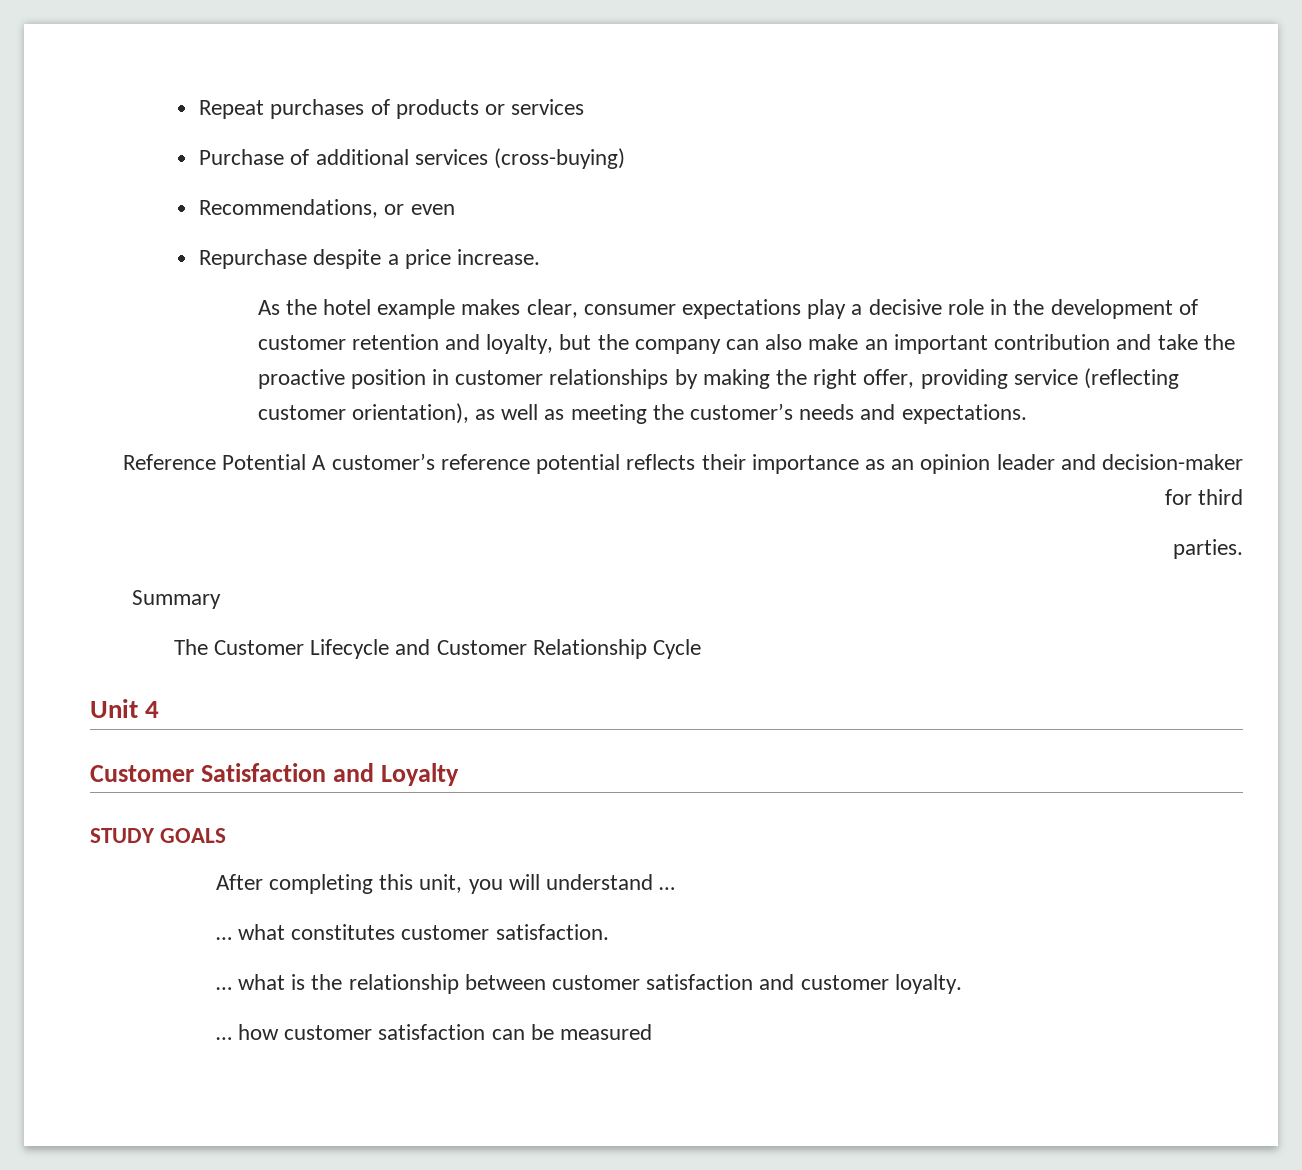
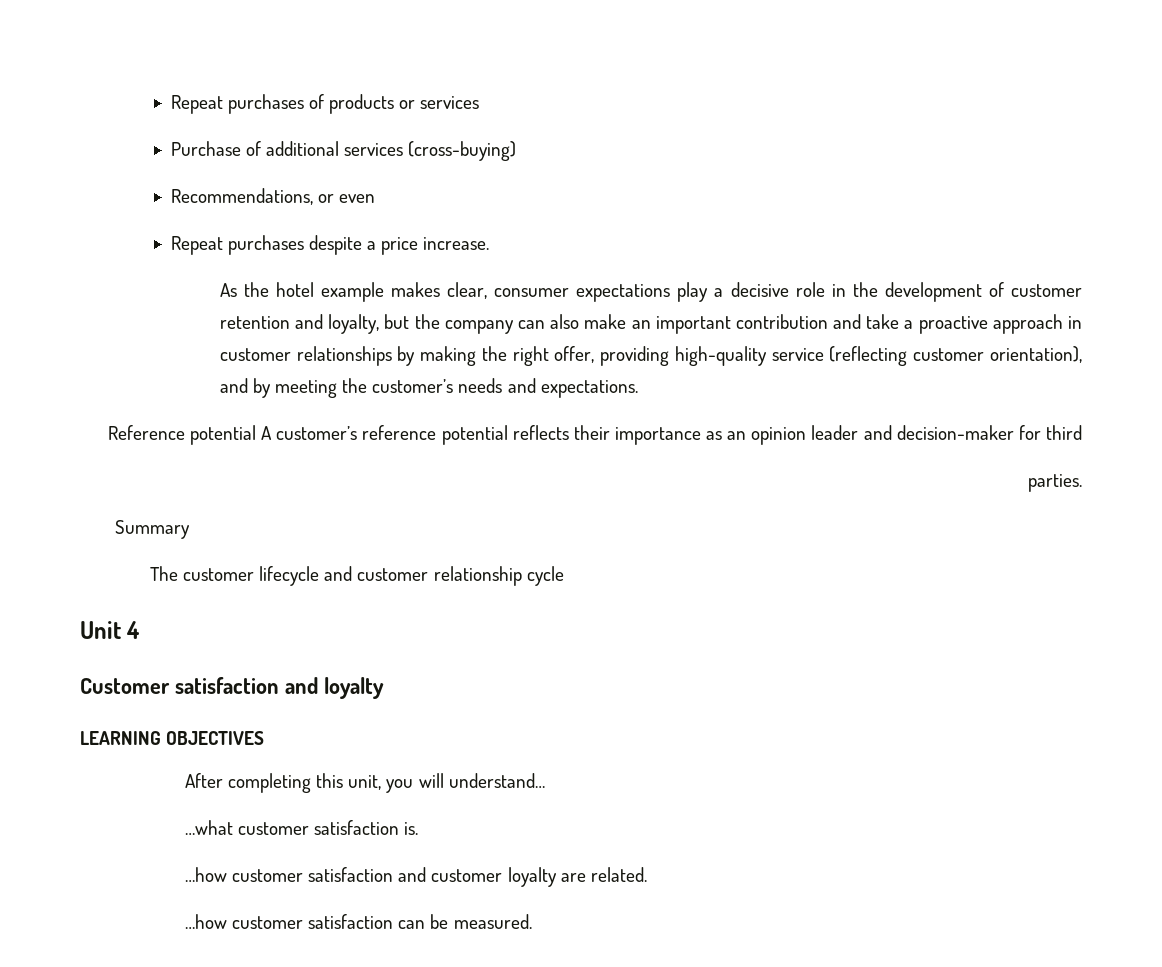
[199,249,308,269] Repurchase -> [170,235,304,255] Repeat purchases
[1203,334,1235,350] [257,369,426,389] the proactive position -> [904,314,1063,334] a proactive approach
(1008, 379) none -> [674,346,767,366] high-quality
[475,404,565,420] as well as -> [219,378,271,398] and by
[222,454,307,470] Potential -> [190,425,257,445] potential
[214,639,702,659] [90,699,160,718] [90,763,459,786] [90,828,227,843] Customer Lifecycle and Customer Relationship Cycle // Unit 4 // Customer Satisfaction and Loyalty // STUDY GOALS -> [183,566,564,586] [80,621,141,639] [80,677,384,699] [80,731,265,745] customer lifecycle and customer relationship cycle // Unit 4 // Customer satisfaction and loyalty // LEARNING OBJECTIVES
[545,874,676,890] [215,924,609,940] [215,974,962,994] [215,1024,279,1040] understand … // … what constitutes customer satisfaction. // … what is the relationship between customer satisfaction and customer loyalty. // … how -> [448,773,545,788] [184,820,419,835] [184,867,647,887] [184,914,227,929] understand… // …what customer satisfaction is. // …how customer satisfaction and customer loyalty are related. // …how
[559,1024,652,1040] measured -> [453,914,532,929] measured.

